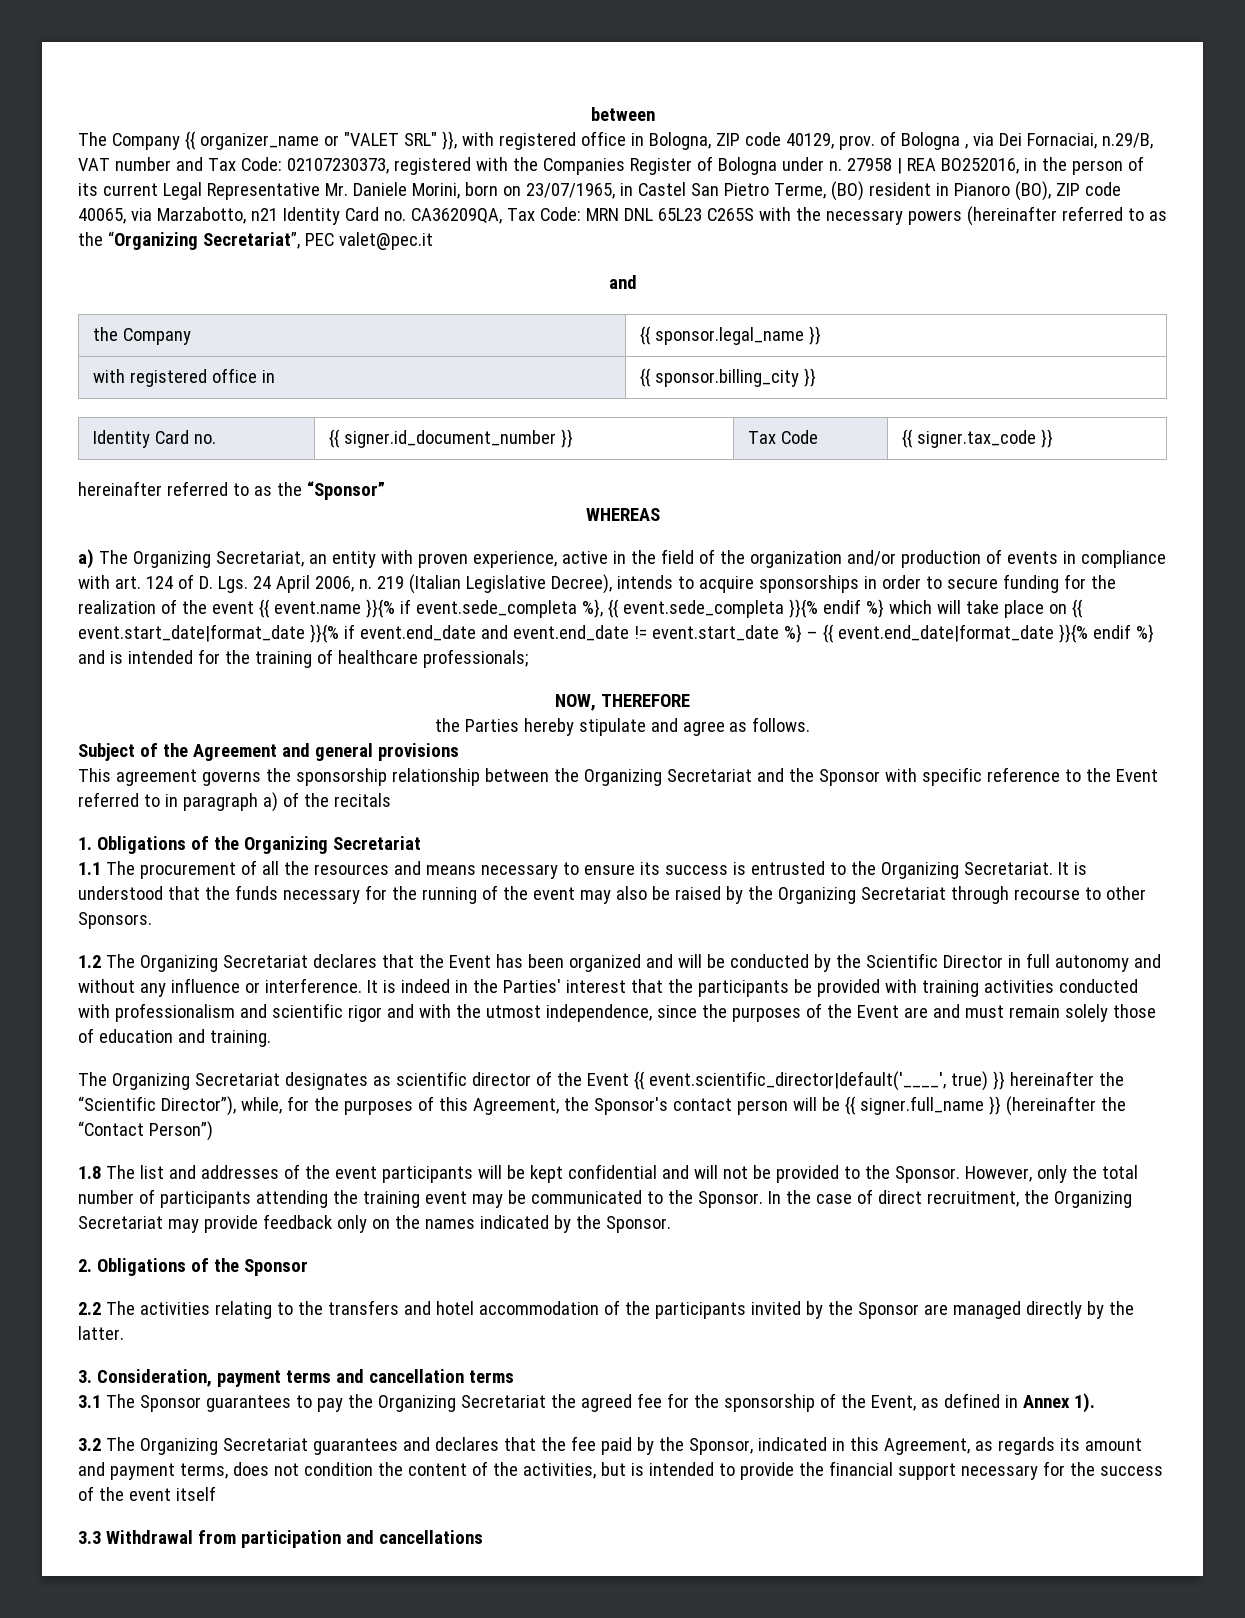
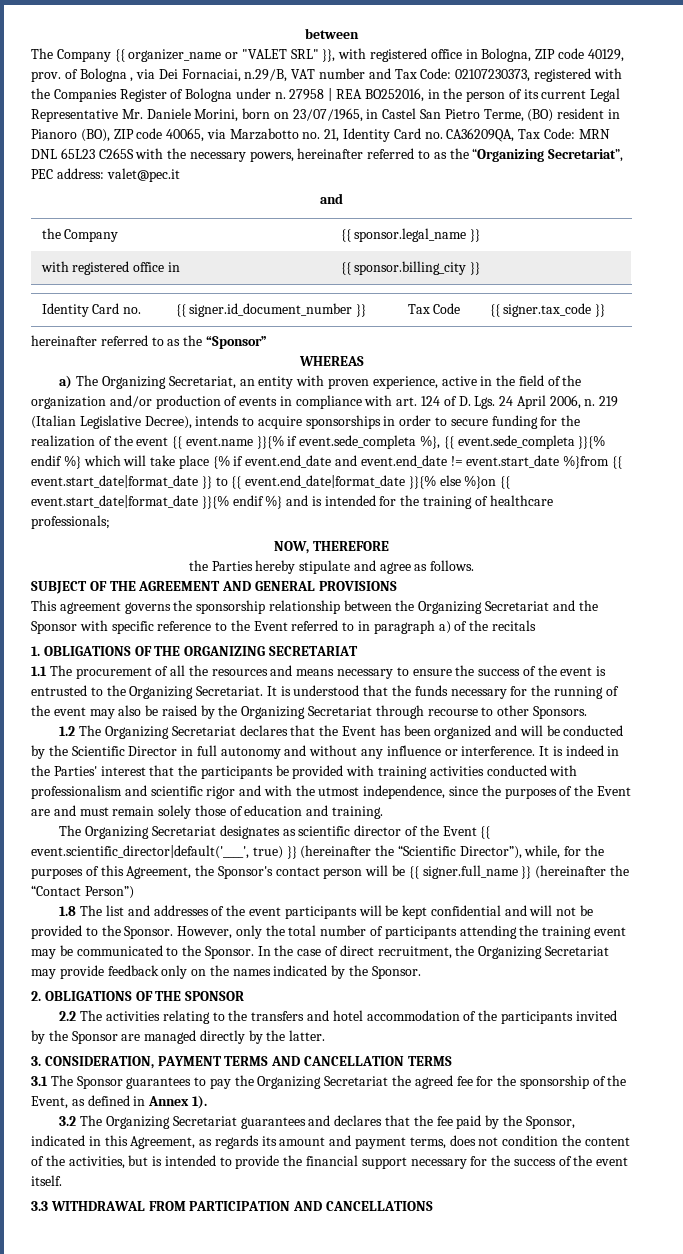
[156,207,278,224] Marzabotto, n21 -> [229,128,340,142] Marzabotto no. 21,
[907,206,1057,226] powers (hereinafter -> [249,148,364,162] powers, hereinafter
(334, 239) none -> [56,168,104,179] address:
[1048,599,1083,618] [78,624,339,643] on {{ event.start_date|format_date }}{% -> [212,455,230,469] {%
[783,624,1054,643] %} – {{ event.end_date|format_date -> [563,455,622,469] [31,475,511,489] [31,495,198,508] %}from {{ event.start_date|format_date }} to {{ event.end_date|format_date }}{% else %}on {{ event.start_date|format_date
[78,743,459,761] Subject of the Agreement and general provisions -> [31,581,397,594] SUBJECT OF THE AGREEMENT AND GENERAL PROVISIONS
[96,836,421,854] Obligations of the Organizing Secretariat -> [43,646,358,656] OBLIGATIONS OF THE ORGANIZING SECRETARIAT
[639,862,728,875] its success -> [455,665,593,676] the success of the event
[1009,1071,1094,1086] hereinafter -> [300,845,372,859] (hereinafter
[96,1258,308,1276] Obligations of the Sponsor -> [44,991,245,1001] OBLIGATIONS OF THE SPONSOR
[96,1369,514,1387] Consideration, payment terms and cancellation terms -> [44,1056,452,1069] CONSIDERATION, PAYMENT TERMS AND CANCELLATION TERMS
[175,1486,216,1501] itself -> [31,1175,62,1186] itself.
[105,1530,483,1548] Withdrawal from participation and cancellations -> [50,1201,433,1211] WITHDRAWAL FROM PARTICIPATION AND CANCELLATIONS

